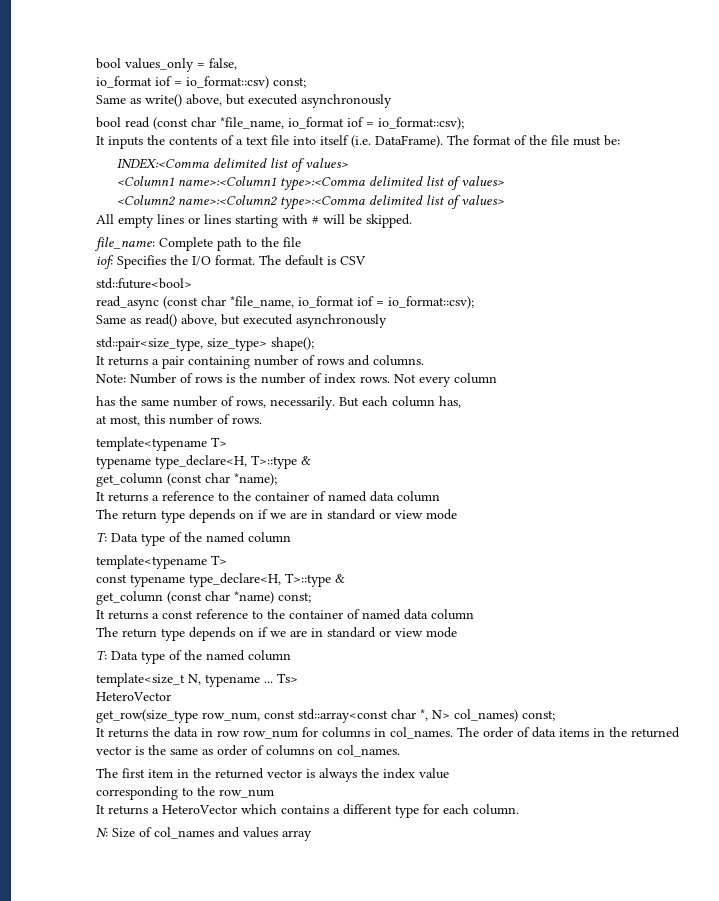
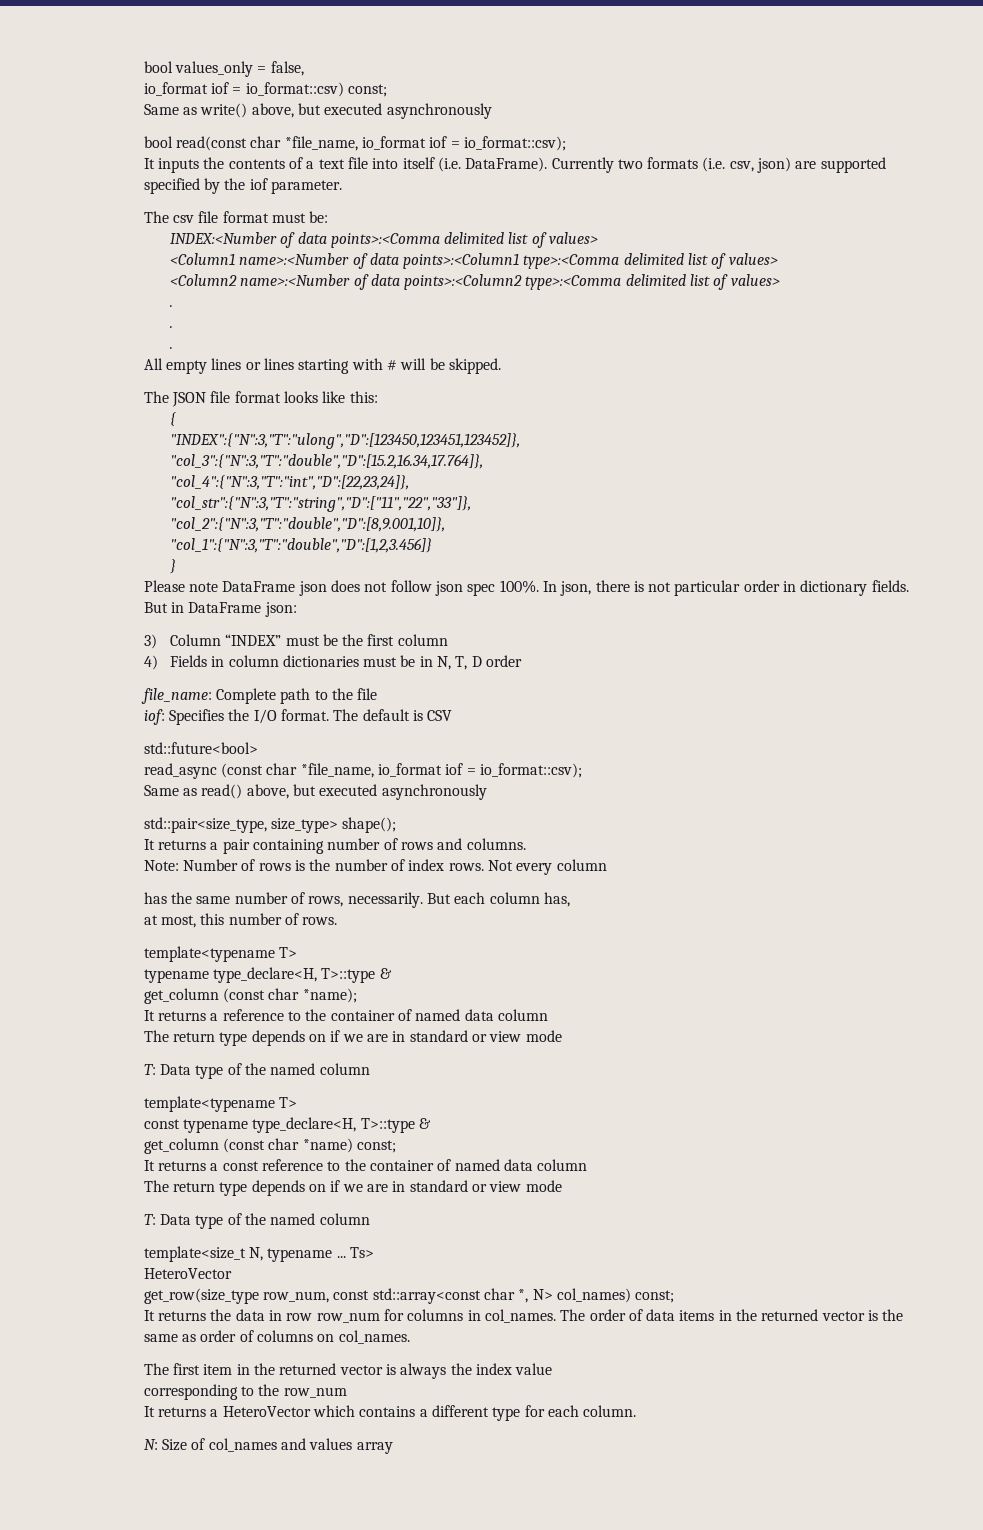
[125,117,189,130] read (const -> [175,136,247,151] read(const
[447,135,621,146] [117,158,210,169] The format of the file must be: // INDEX:<Comma -> [551,157,886,173] [143,178,342,194] [143,211,329,223] [169,232,440,248] Currently two formats (i.e. csv, json) are supported specified by the iof parameter. // The csv file format must be: // INDEX:<Number of data points>:<Comma
[178,176,277,186] name>:<Column1 -> [239,253,520,269] name>:<Number of data points>:<Column1
[178,195,505,210] name>:<Column2 type>:<Comma delimited list of values> -> [240,274,780,290] [169,305,173,307] [169,326,173,328] [169,347,173,349] name>:<Number of data points>:<Column2 type>:<Comma delimited list of values> // . // . // .
(413, 221) none -> [143,391,378,407] [169,412,176,426] [169,433,520,449] [169,454,483,469] [169,475,409,490] [169,496,471,512] [169,517,445,532] [169,538,432,553] [169,559,176,574] [143,580,909,596] [143,602,297,617] [143,634,448,649] [143,655,523,670] // The JSON file format looks like this: // { // "INDEX":{"N":3,"T":"ulong","D":[123450,123451,123452]}, // "col_3":{"N":3,"T":"double","D":[15.2,16.34,17.764]}, // "col_4":{"N":3,"T":"int","D":[22,23,24]}, // "col_str":{"N":3,"T":"string","D":["11","22","33"]}, // "col_2":{"N":3,"T":"double","D":[8,9.001,10]}, // "col_1":{"N":3,"T":"double","D":[1,2,3.456]} // } // Please note DataFrame json does not follow json spec 100%. In json, there is not particular order in dictionary fields. But in DataFrame json: // 3) Column “INDEX” must be the first column // 4) Fields in column dictionaries must be in N, T, D order

